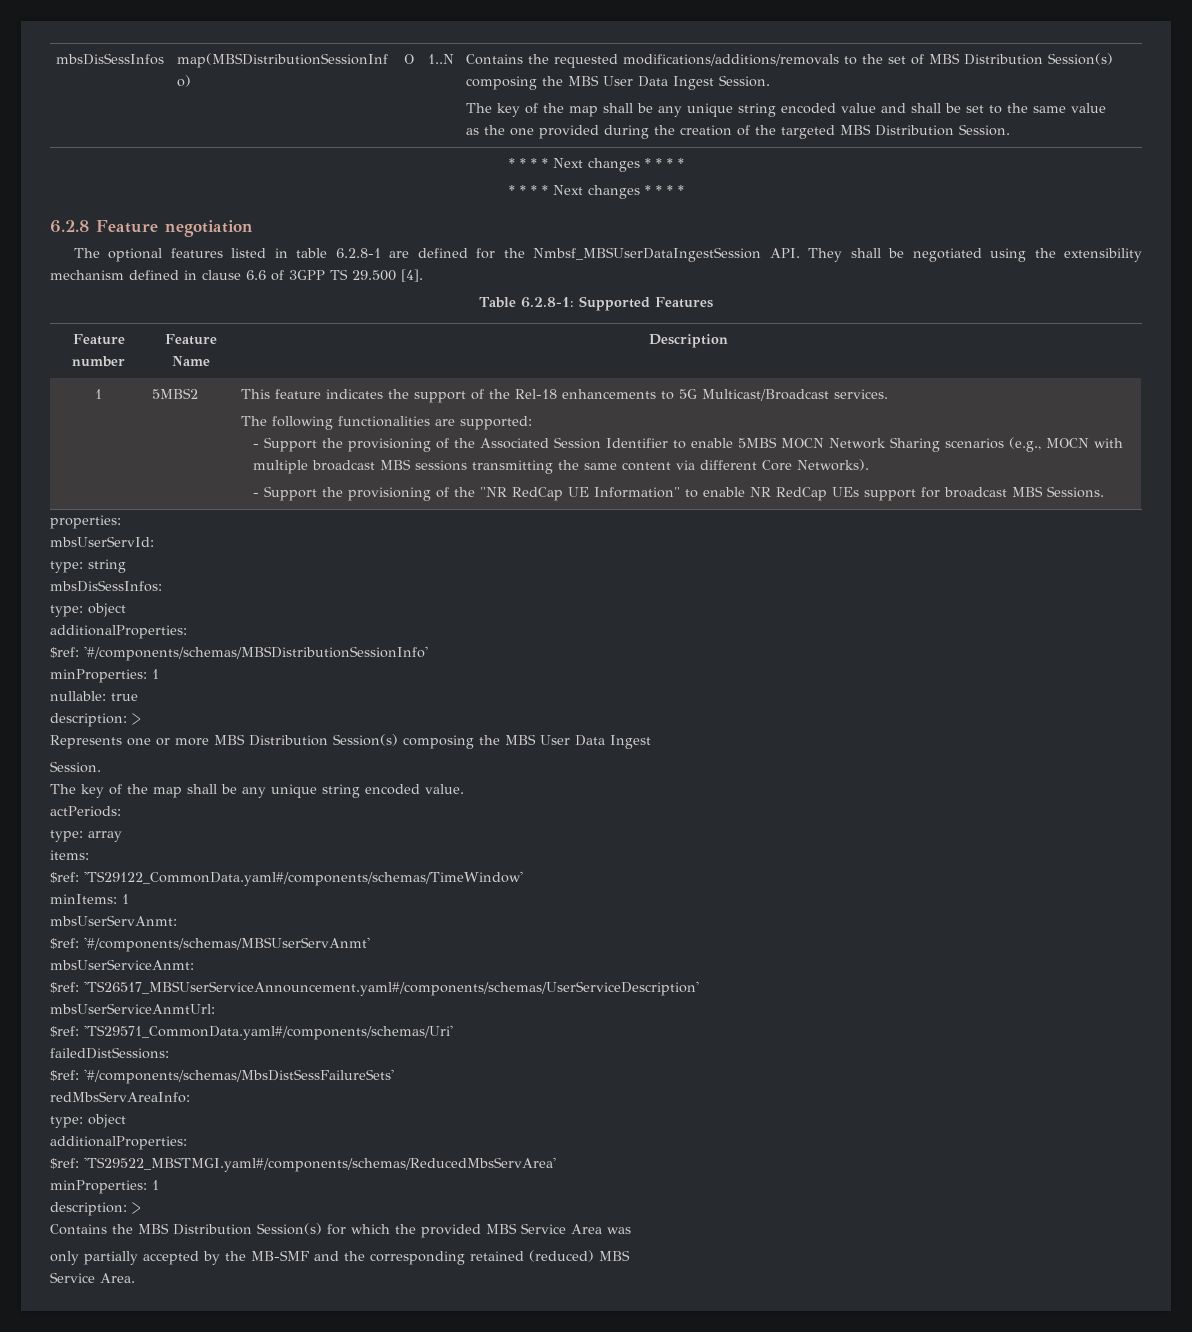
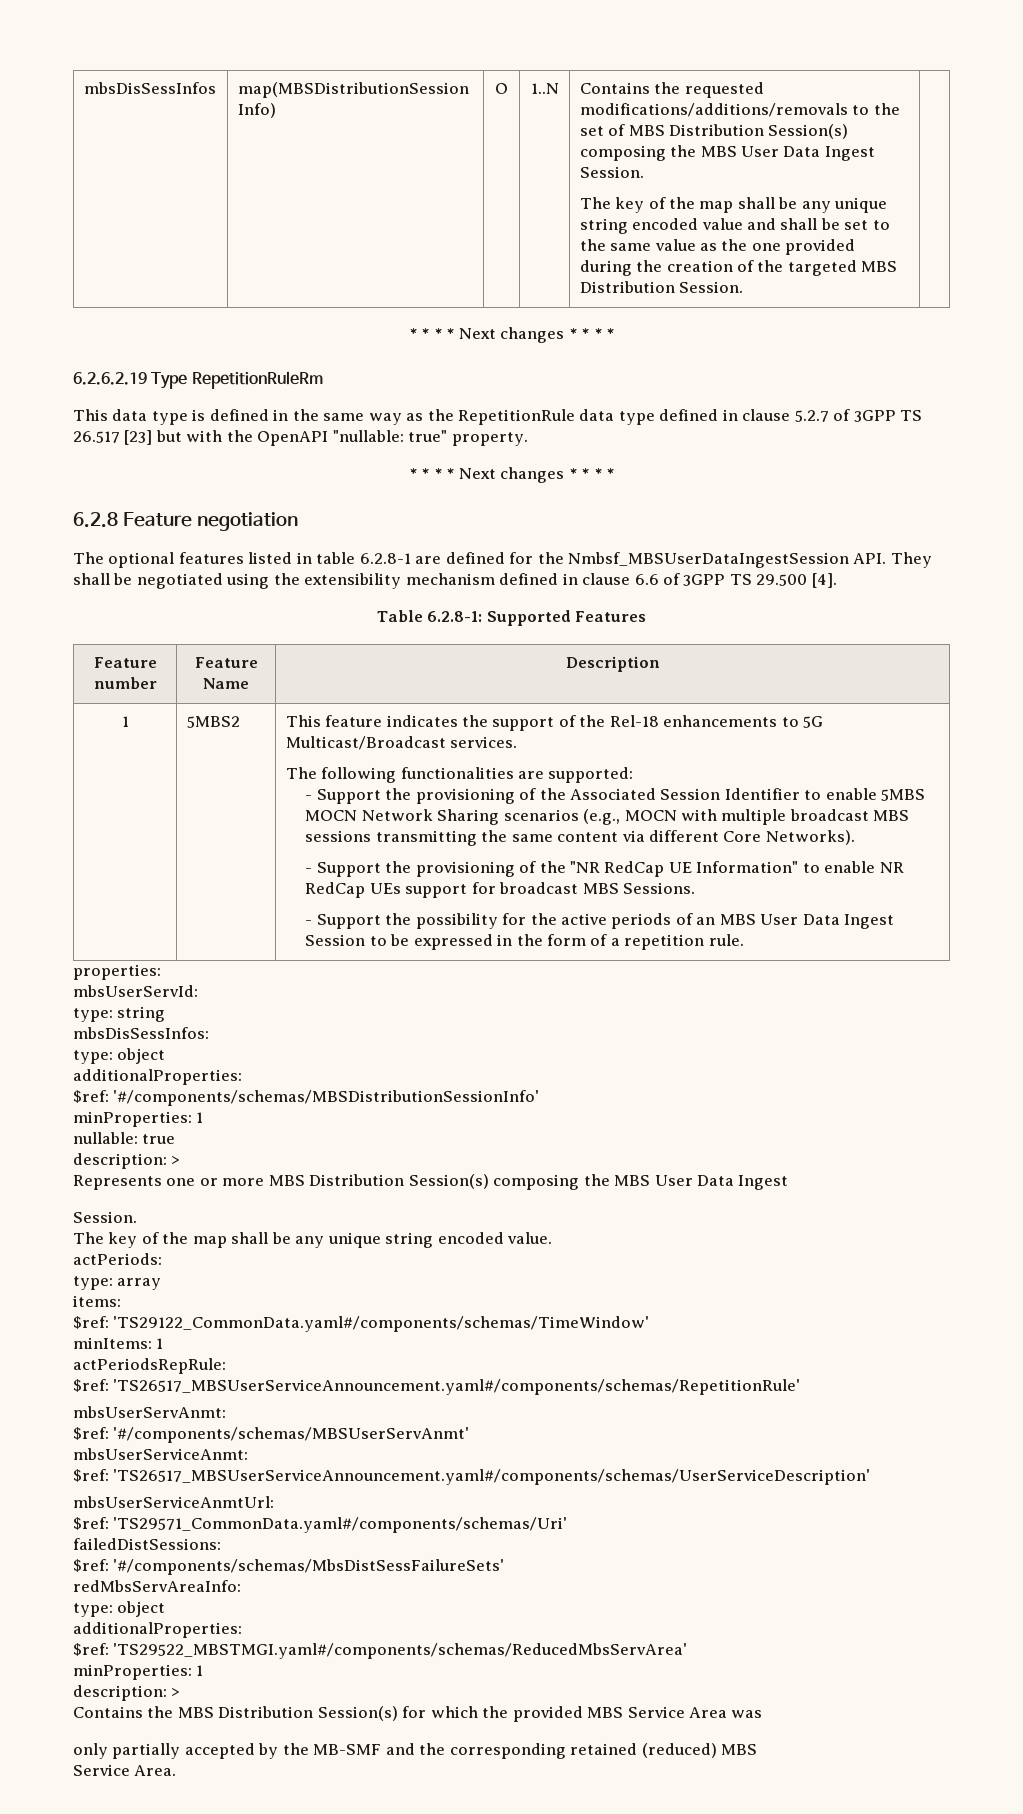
(684, 163) none -> [73,371,323,389] [73,409,923,425] [73,430,528,446] // 6.2.6.2.19 Type RepetitionRuleRm // This data type is defined in the same way as the RepetitionRule data type defined in clause 5.2.7 of 3GPP TS 26.517 [23] but with the OpenAPI "nullable: true" property.
(1104, 492) none -> [305,913,895,929] [305,934,744,950] // - Support the possibility for the active periods of an MBS User Data Ingest Session to be expressed in the form of a repetition rule.
(129, 899) none -> [73,1358,226,1374] [73,1379,801,1395] // actPeriodsRepRule: // $ref: 'TS26517_MBSUserServiceAnnouncement.yaml#/components/schemas/RepetitionRule'

